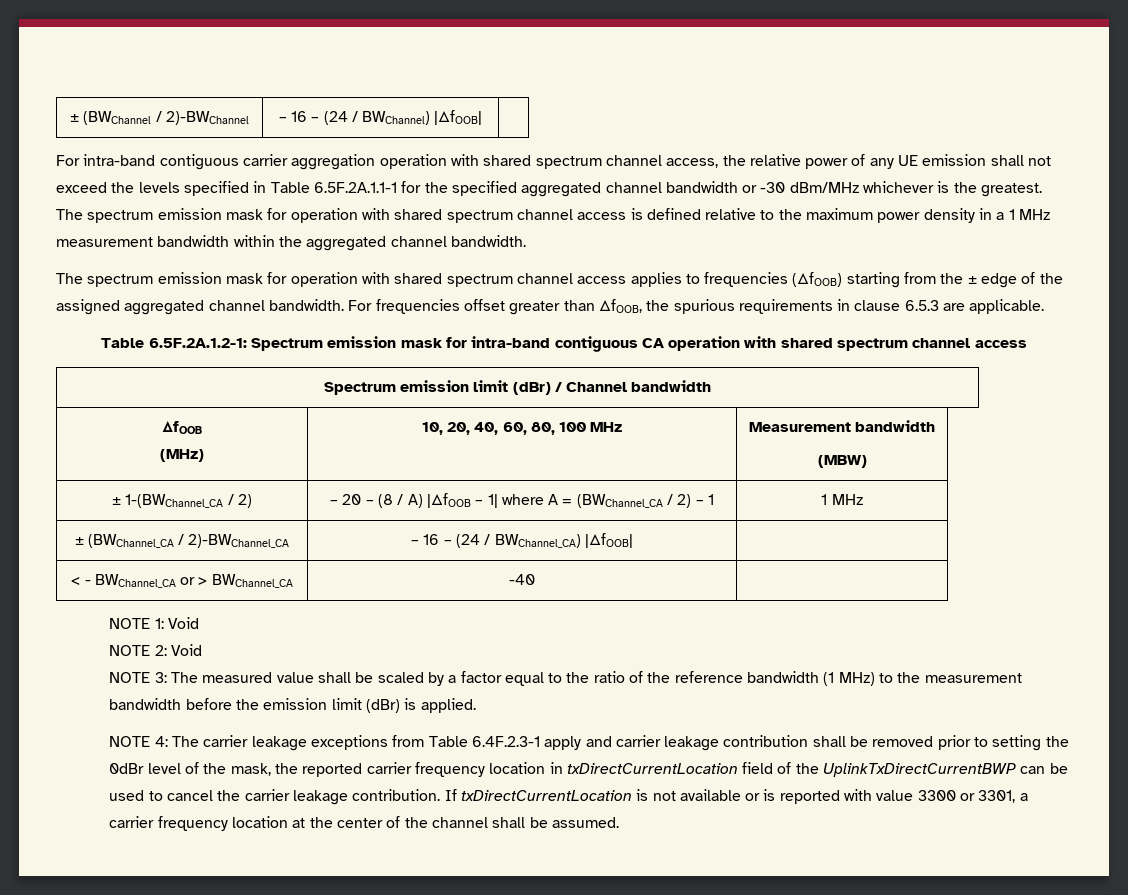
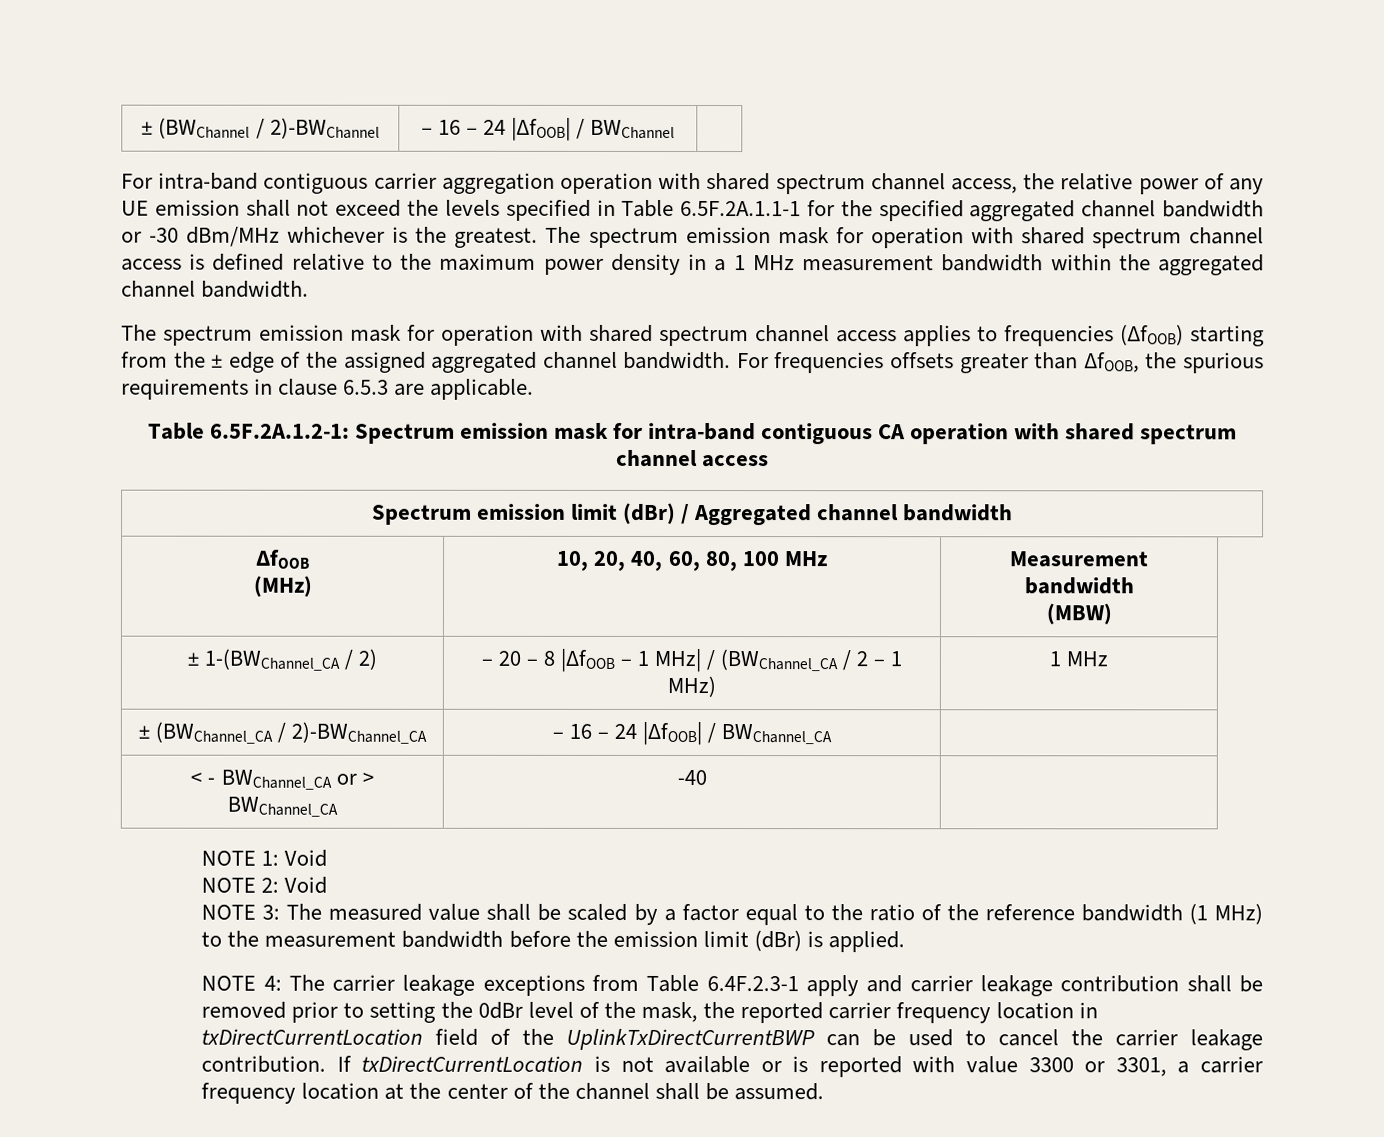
[323,110,483,125] (24 / BWChannel) |ΔfOOB| -> [483,117,676,141] 24 |ΔfOOB| / BWChannel
[463,299,505,311] offset -> [890,352,955,369] offsets
[566,382,628,392] Channel -> [694,504,900,526] Aggregated channel
[377,493,715,508] (8 / A) |ΔfOOB – 1| where A = (BWChannel_CA / 2) – 1 -> [542,648,903,673] [667,675,717,698] 8 |ΔfOOB – 1 MHz| / (BWChannel_CA / 2 – 1 MHz)
[456,533,633,548] (24 / BWChannel_CA) |ΔfOOB| -> [614,721,833,746] 24 |ΔfOOB| / BWChannel_CA

